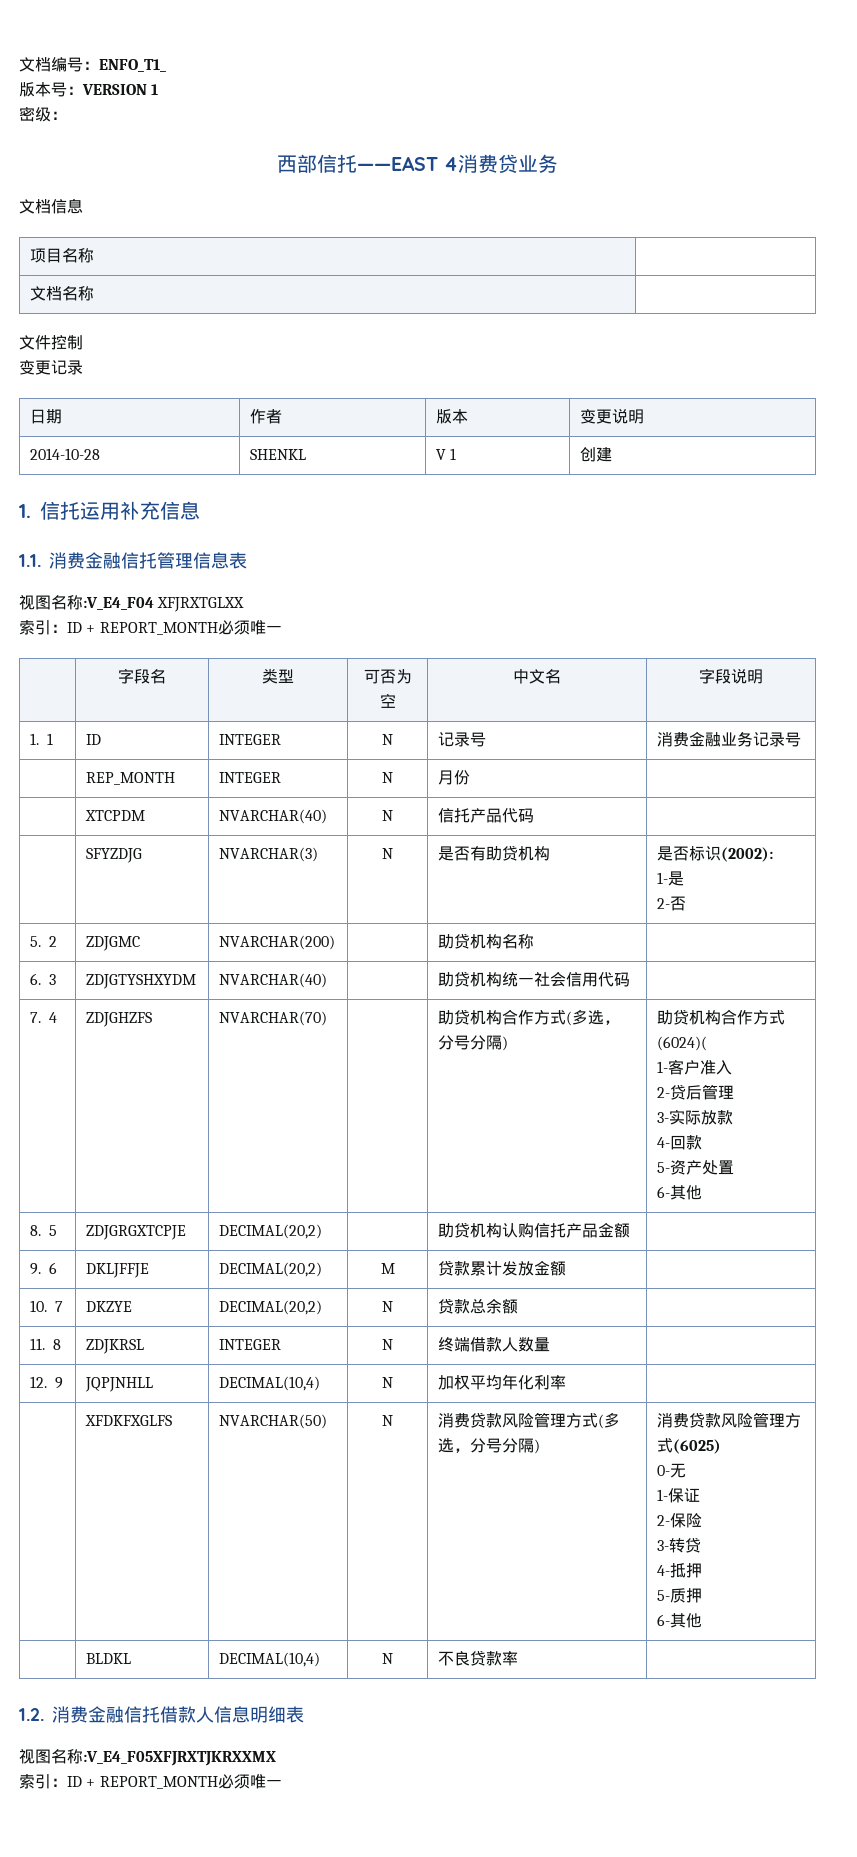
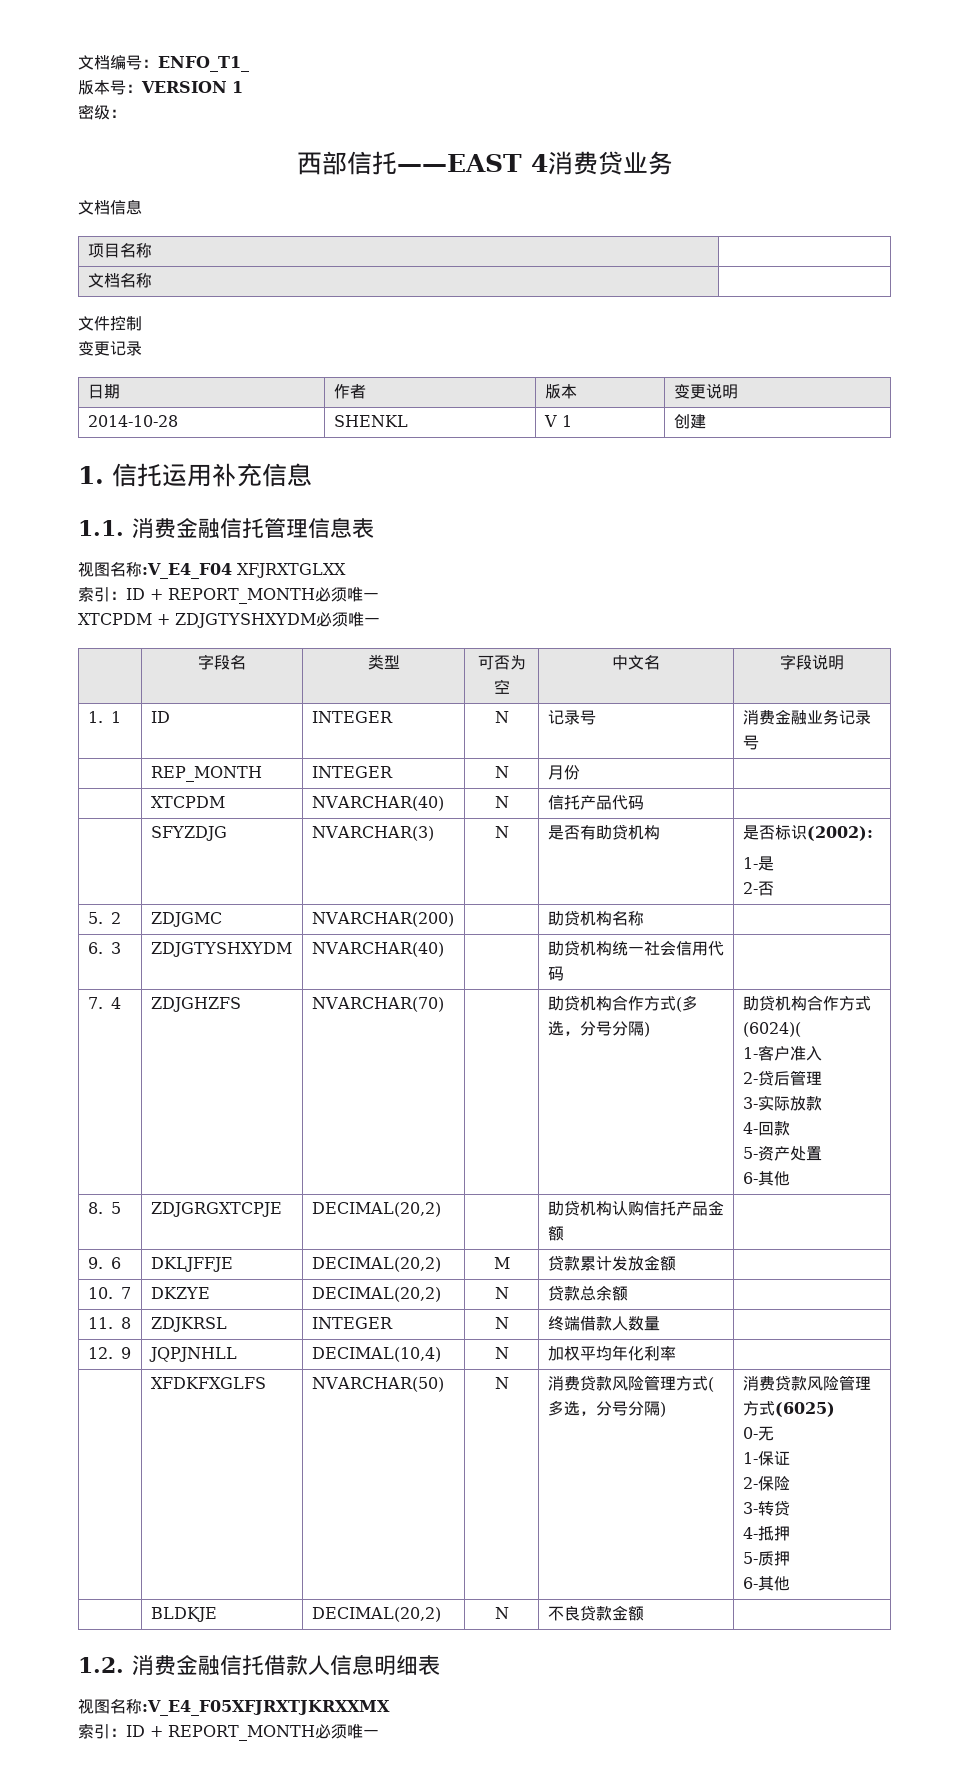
(282, 629) none -> [78,612,380,628] // XTCPDM + ZDJGTYSHXYDM必须唯一
[86,1653,132,1664] [219,1652,321,1667] BLDKL | DECIMAL(10,4) -> [150,1607,217,1622] [311,1607,441,1622] BLDKJE | DECIMAL(20,2)
[502,1651,519,1666] 率 -> [611,1606,644,1621] 金额

